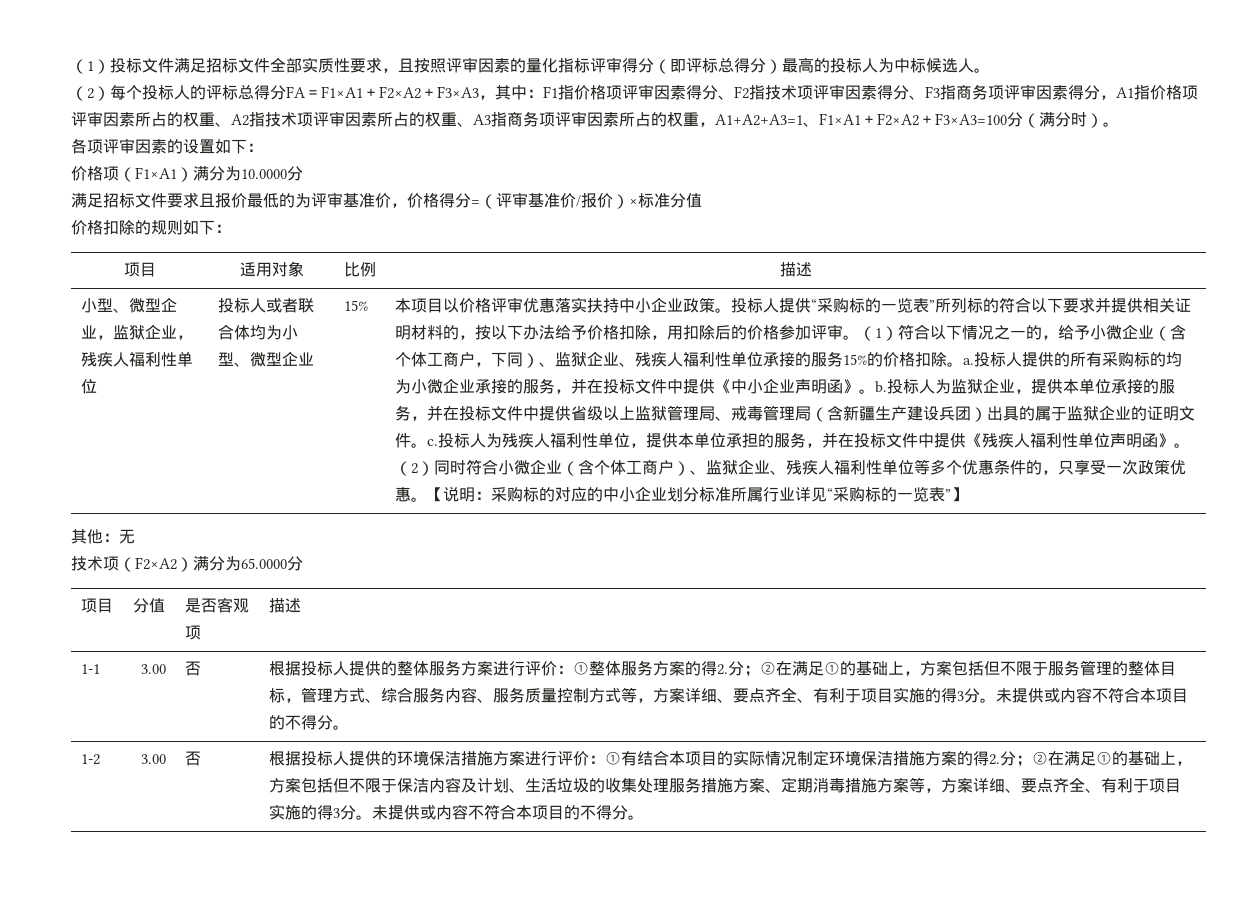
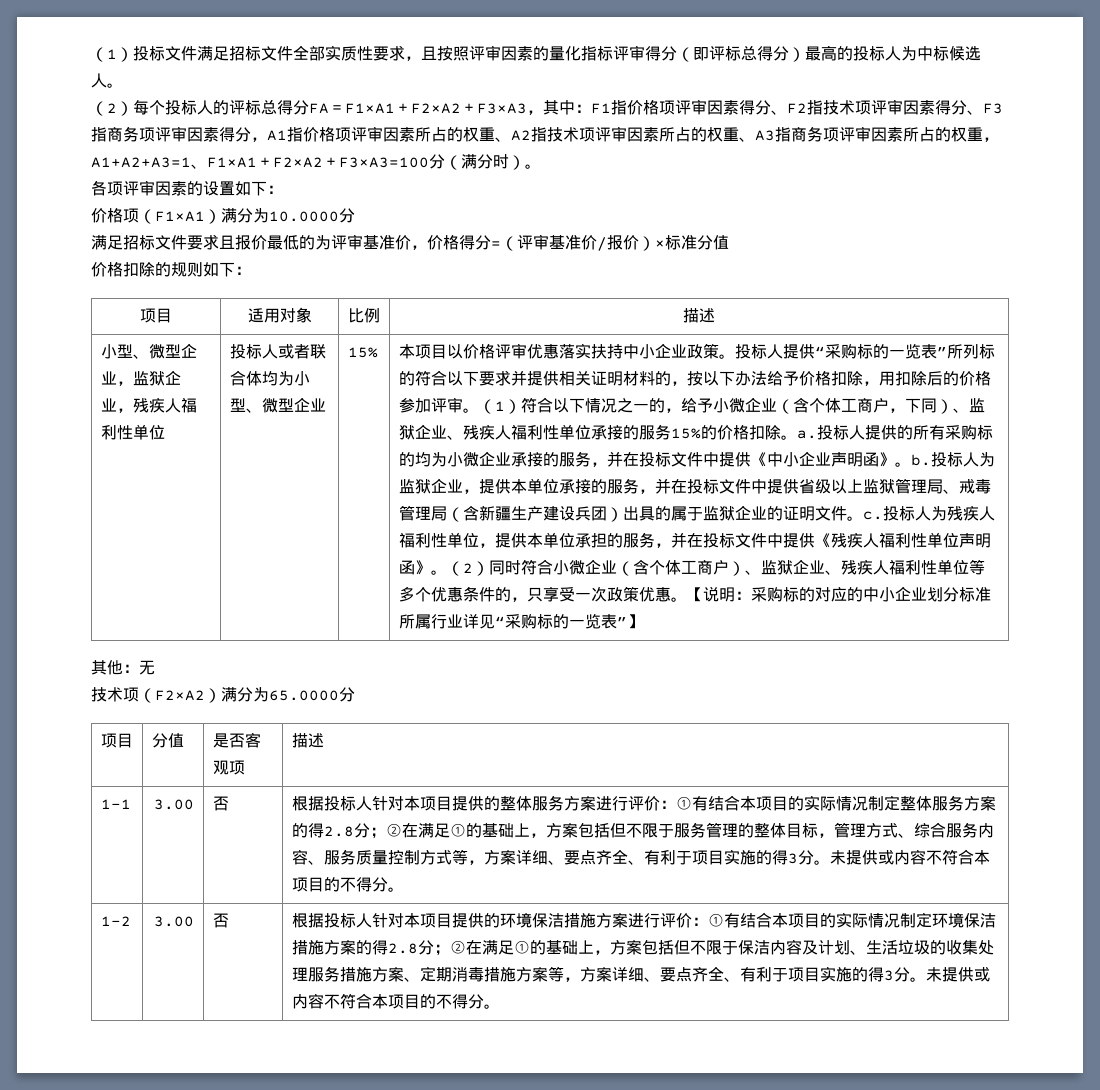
(349, 668) none -> [371,796,452,811] 针对本项目
(589, 668) none -> [691,795,900,811] 有结合本项目的实际情况制定
[716,664,728,675] 2. -> [323,826,354,837] 2.8
(349, 758) none -> [371,913,452,928] 针对本项目
[988,754,1000,765] 2. -> [387,943,418,954] 2.8

